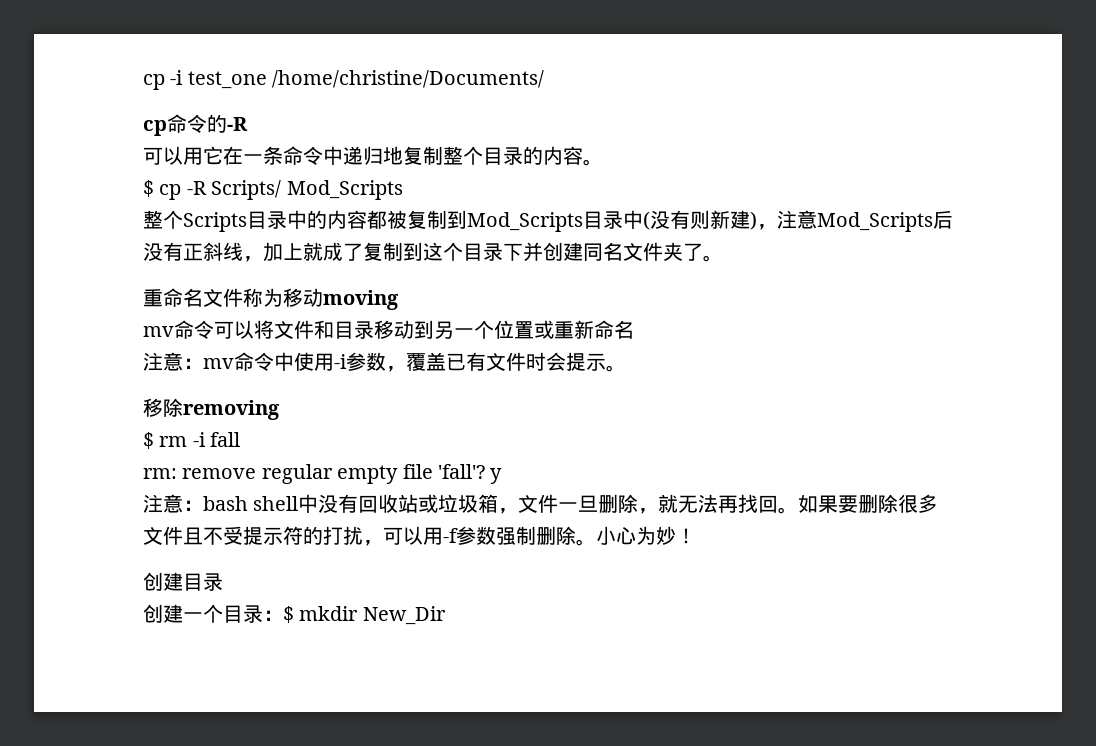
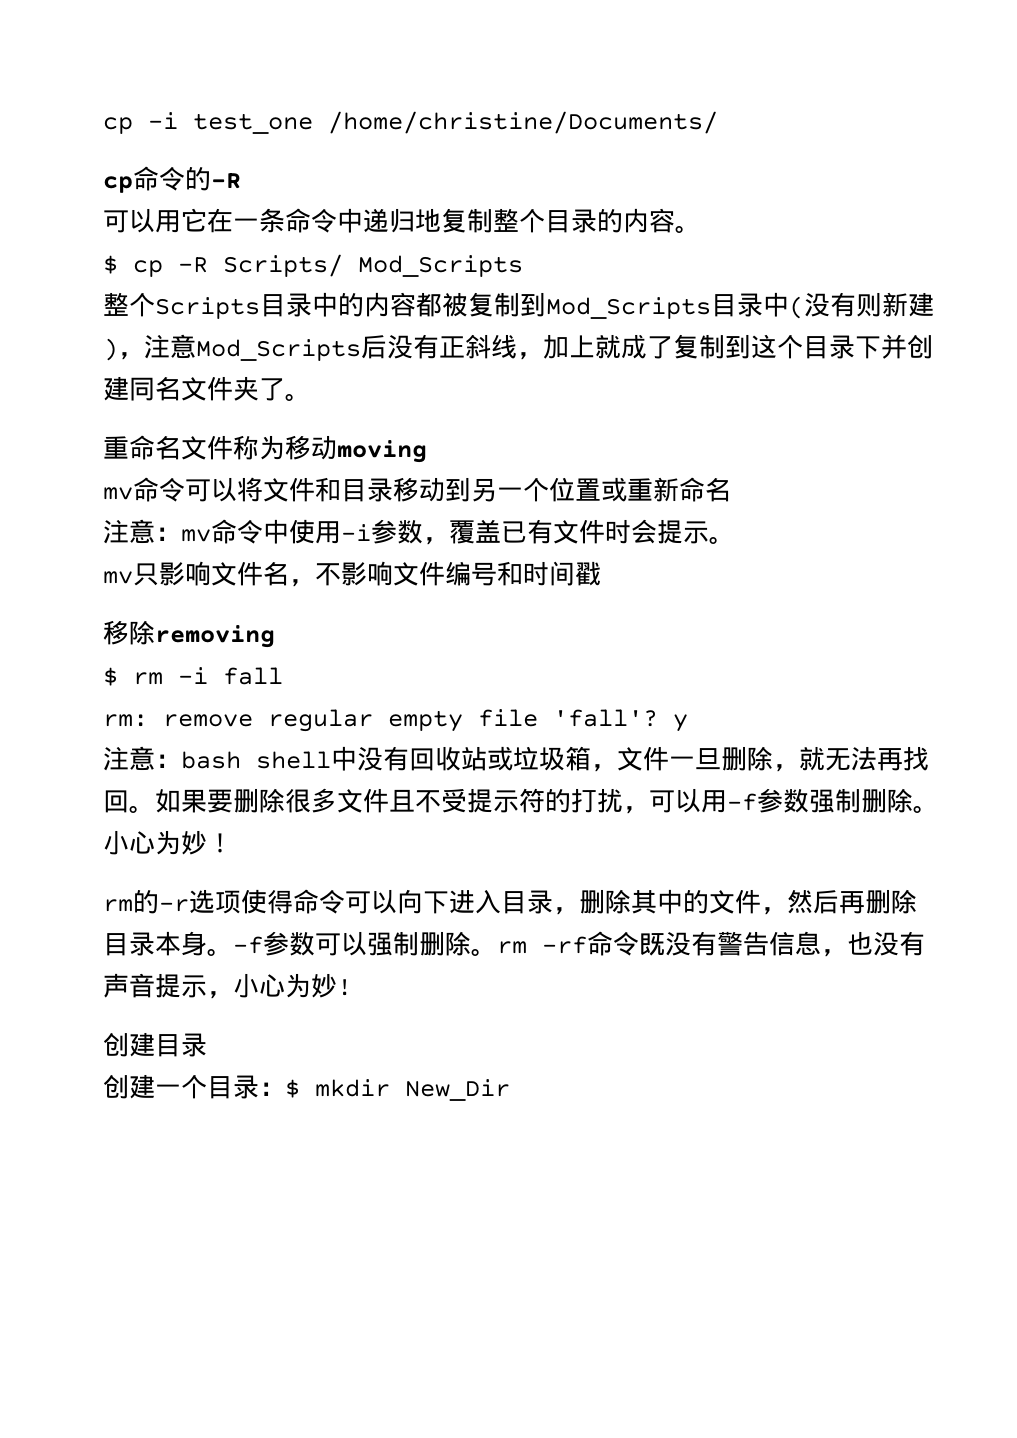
(626, 368) none -> [103,561,601,587] // mv只影响文件名，不影响文件编号和时间戳
(696, 536) none -> [103,889,917,915] [103,931,925,957] [103,973,352,999] // rm的-r选项使得命令可以向下进入目录，删除其中的文件，然后再删除目录本身。-f参数可以强制删除。rm -rf命令既没有警告信息，也没有声音提示，小心为妙!

